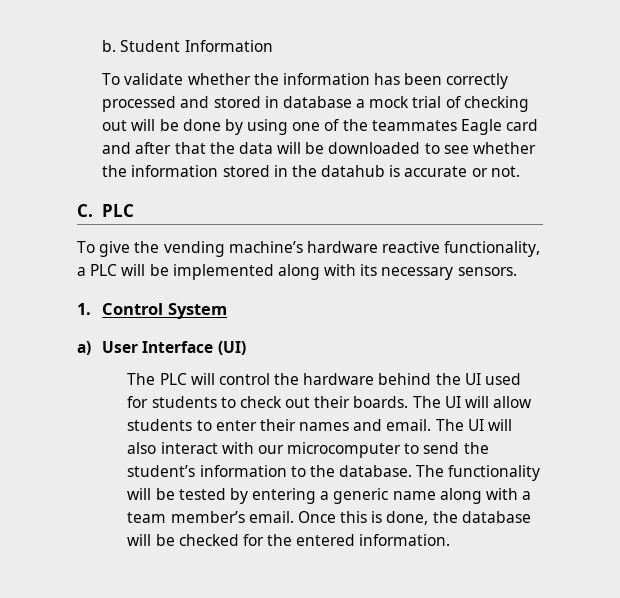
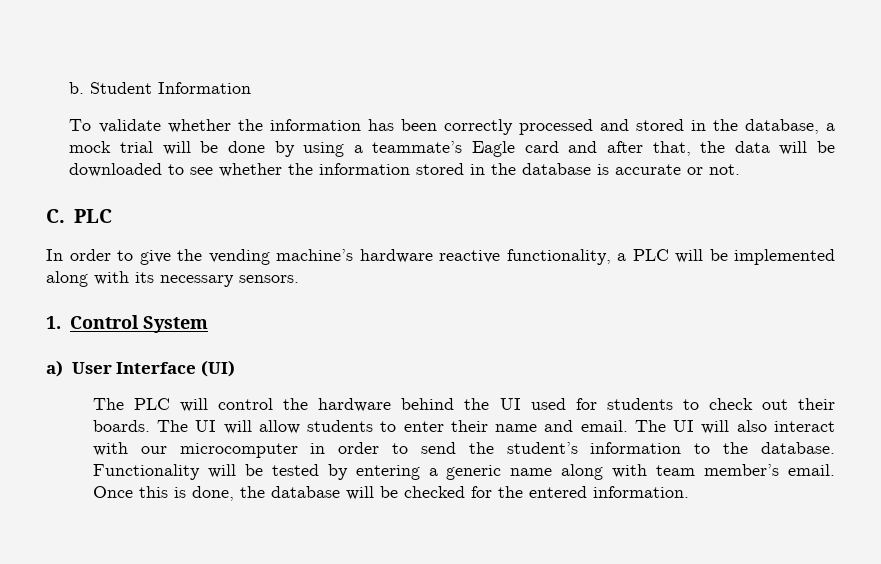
[282,96,352,108] database -> [712,119,819,134] the database,
[445,96,529,112] [102,120,128,131] of checking out -> (154, 147) none
[292,119,457,131] one of the teammates -> [353,141,463,153] a teammate’s
[174,142,206,154] that -> [652,141,691,156] that,
[321,165,386,177] datahub -> [522,163,592,175] database
[77,241,95,253] To -> [46,249,133,261] In order to
[299,422,350,431] names -> [495,424,538,432] name
(402, 450) none -> [310,442,380,454] in order
[416,465,541,481] The functionality -> [92,464,200,480] Functionality
[522,491,532,500] a -> (648, 471) none

